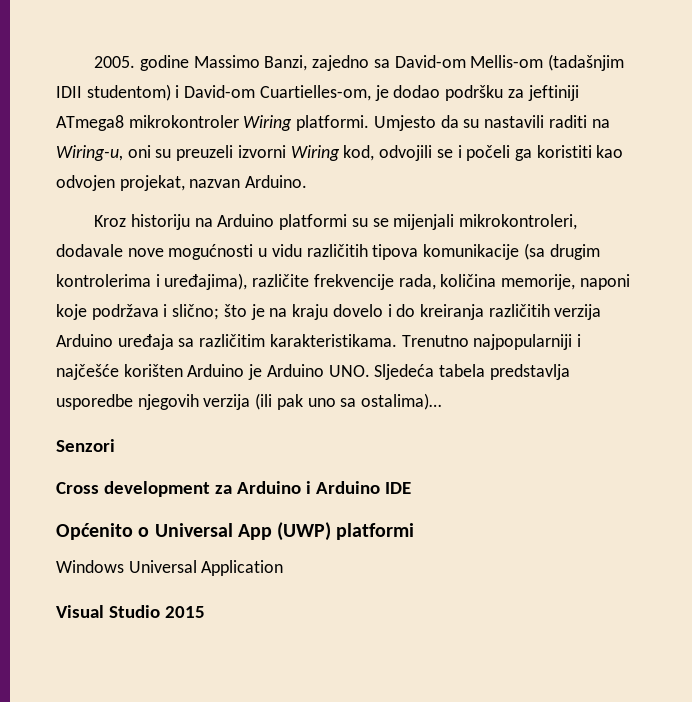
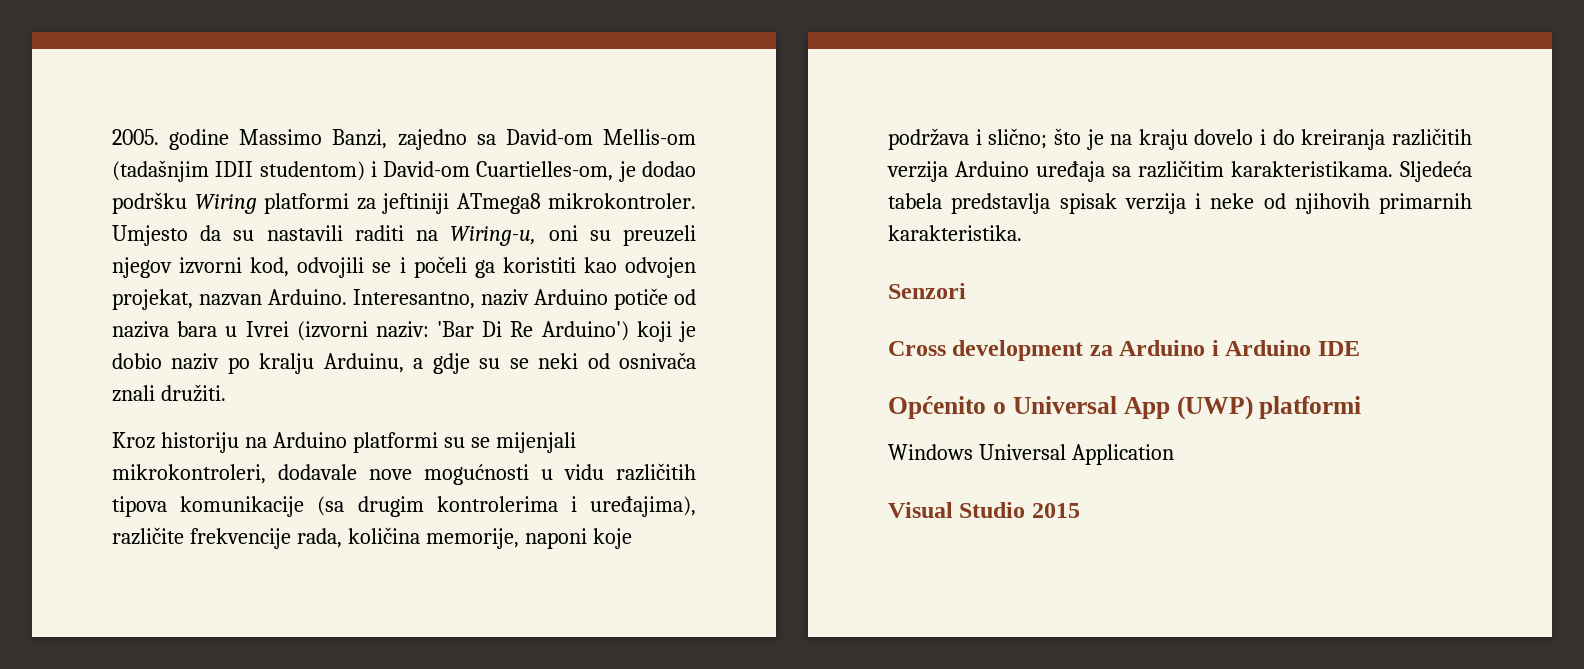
(504, 93) none -> [194,193,349,214] Wiring platformi
[128,115,370,131] mikrokontroler Wiring platformi. -> [548,193,696,209] mikrokontroler.
[237,145,340,161] izvorni Wiring -> [112,257,243,278] njegov izvorni
(308, 181) none -> [353,288,696,310] [112,321,696,342] [112,352,696,374] [112,384,226,402] Interesantno, naziv Arduino potiče od naziva bara u Ivrei (izvorni naziv: 'Bar Di Re Arduino') koji je dobio naziv po kralju Arduinu, a gdje su se neki od osnivača znali družiti.
[401,334,582,350] [56,364,570,380] [56,393,442,410] Trenutno najpopularniji i najčešće korišten Arduino je Arduino UNO. Sljedeća tabela predstavlja usporedbe njegovih verzija (ili pak uno sa ostalima)… -> [1400,161,1472,182] [888,193,1472,214] [888,225,1022,241] Sljedeća tabela predstavlja spisak verzija i neke od njihovih primarnih karakteristika.

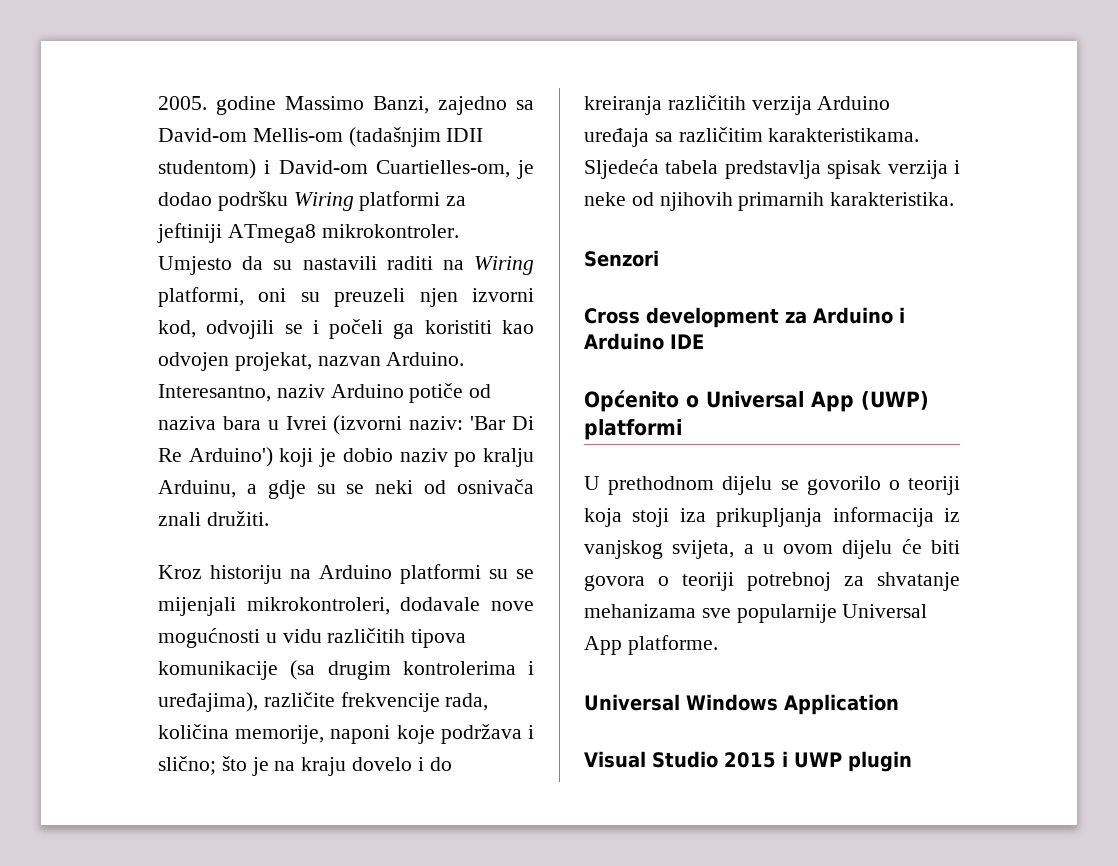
[450,226,537,246] Wiring-u, -> [474,256,534,275] [158,287,244,307] Wiring platformi,
[112,257,172,278] njegov -> [419,288,458,307] njen
[888,444,1066,460] Windows Universal -> [584,476,960,495] [584,507,960,527] [584,539,960,559] [584,572,960,591] [584,604,928,623] [584,635,718,655] [584,694,778,711] U prethodnom dijelu se govorilo o teoriji koja stoji iza prikupljanja informacija iz vanjskog svijeta, a u ovom dijelu će biti govora o teoriji potrebnoj za shvatanje mehanizama sve popularnije Universal App platforme. // Universal Windows
(1080, 510) none -> [782,751,912,772] i UWP plugin

